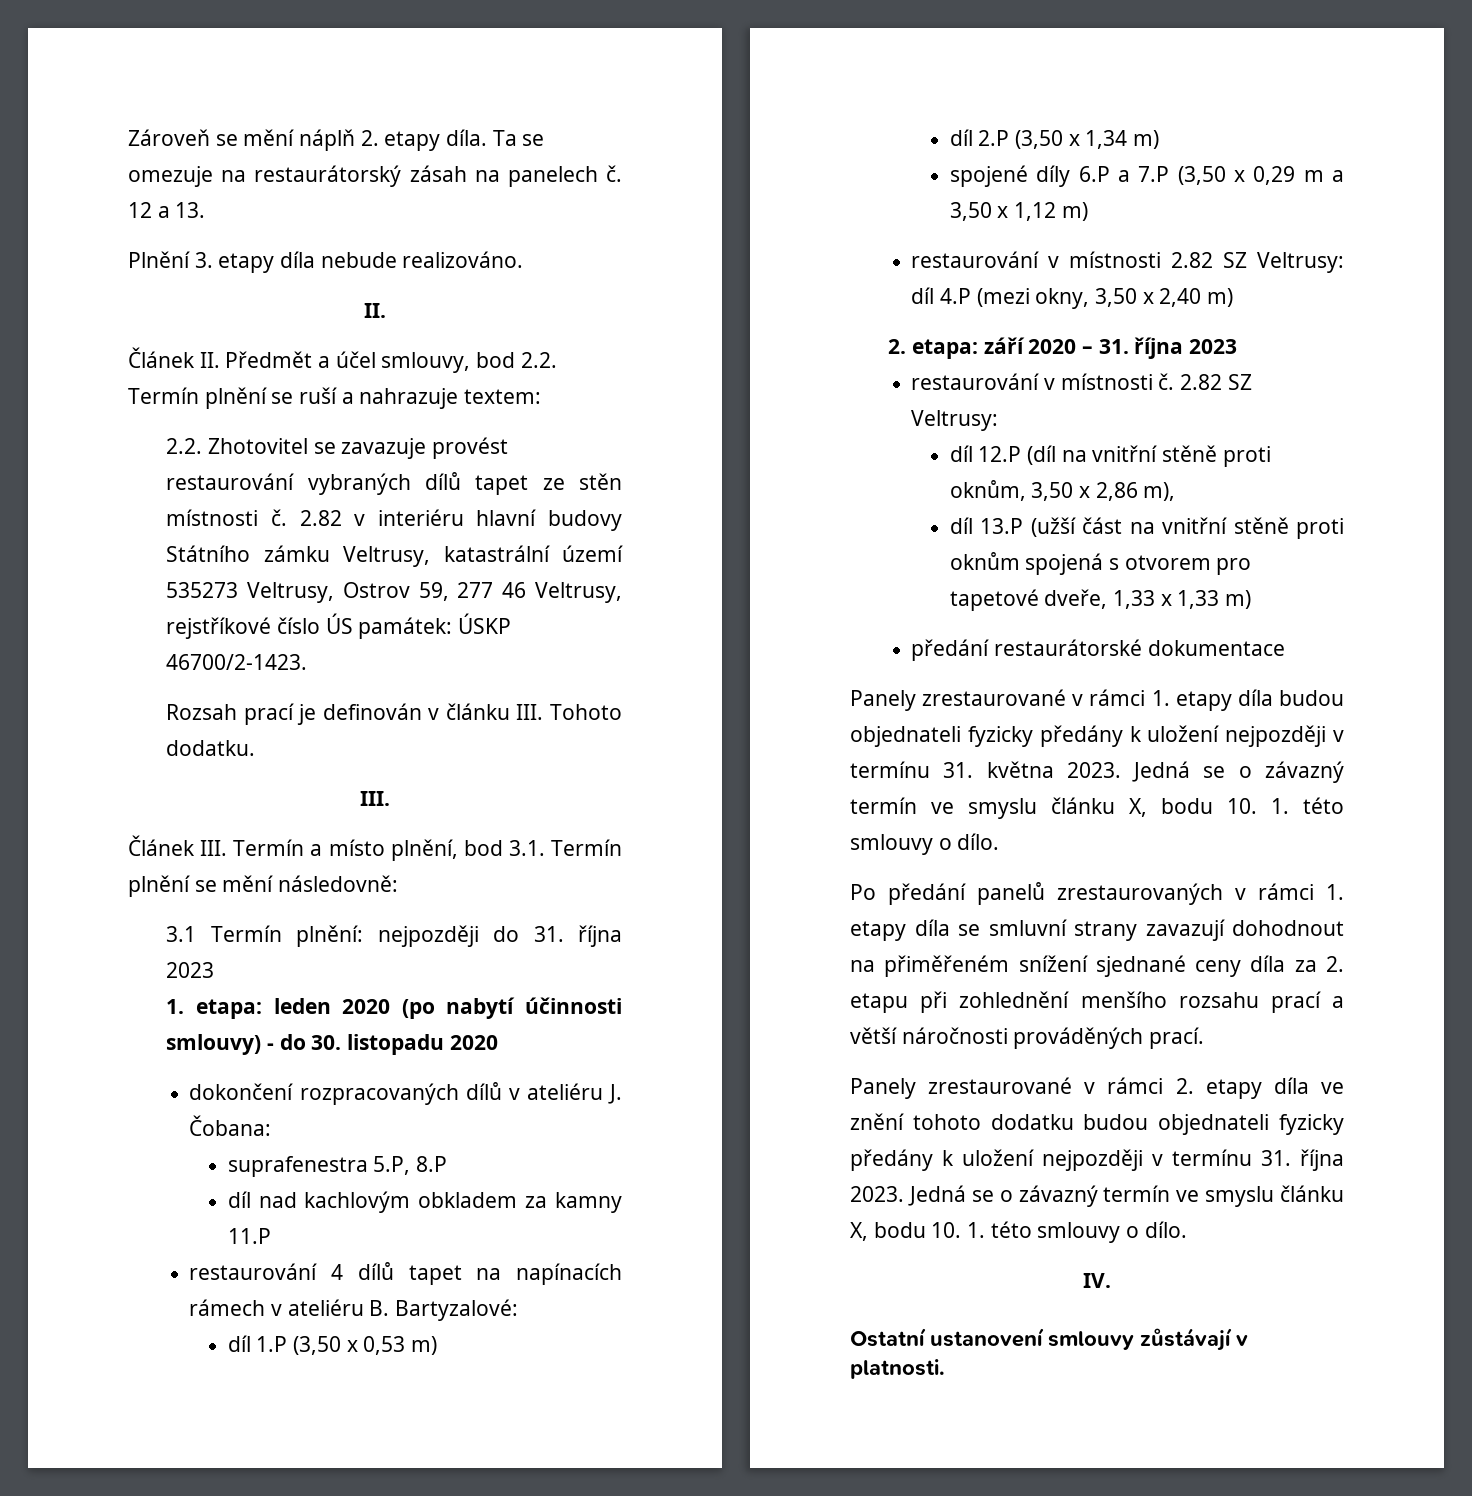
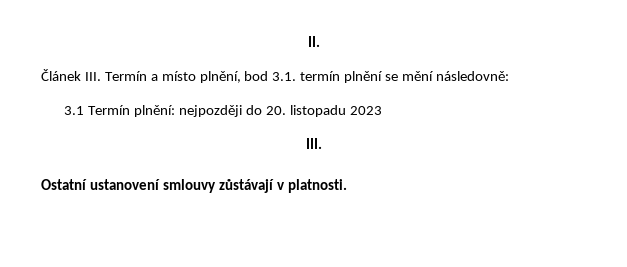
[128,129,545,151] [128,165,623,187] [128,202,206,218] [128,251,524,273] [364,303,386,318] [128,347,557,373] [128,387,542,409] [166,437,509,459] [166,472,623,495] [166,509,622,531] [166,545,623,567] [166,582,623,603] [166,613,512,639] [166,654,308,670] [166,703,622,725] [166,740,256,756] [360,791,390,806] Zároveň se mění náplň 2. etapy díla. Ta se omezuje na restaurátorský zásah na panelech č. 12 a 13. // Plnění 3. etapy díla nebude realizováno. // II. // Článek II. Předmět a účel smlouvy, bod 2.2. Termín plnění se ruší a nahrazuje textem: // 2.2. Zhotovitel se zavazuje provést restaurování vybraných dílů tapet ze stěn místnosti č. 2.82 v interiéru hlavní budovy Státního zámku Veltrusy, katastrální území 535273 Veltrusy, Ostrov 59, 277 46 Veltrusy, rejstříkové číslo ÚS památek: ÚSKP 46700/2-1423. // Rozsah prací je definován v článku III. Tohoto dodatku. // III. -> [307,36,320,47] II.
[551,839,622,856] Termín -> [300,71,341,81] termín
[533,925,622,947] [166,962,215,978] [166,997,622,1019] [166,1034,498,1055] [189,1082,622,1105] [189,1115,272,1136] [227,1156,448,1177] [227,1191,622,1213] [227,1228,271,1244] [189,1262,622,1285] [189,1299,519,1321] [227,1335,438,1355] [949,129,1160,149] [949,165,1344,187] [949,202,1088,221] [911,251,1344,273] [911,287,1234,309] [888,337,1238,359] [911,373,1252,390] [911,410,999,431] [949,445,1271,467] [949,480,1176,501] [949,517,1344,539] [949,552,1252,575] [949,589,1252,611] [911,639,1285,661] [850,689,1344,711] [850,725,1344,747] [850,761,1344,783] [850,797,1344,819] [850,833,1000,855] [850,882,1344,905] [850,919,1344,941] [850,955,1344,977] [850,991,1344,1013] [850,1027,1205,1049] [850,1077,1344,1099] [850,1113,1344,1135] [850,1149,1344,1171] [850,1185,1344,1207] [850,1221,1187,1243] [1083,1273,1111,1288] 31. října 2023 // 1. etapa: leden 2020 (po nabytí účinnosti smlouvy) - do 30. listopadu 2020 // dokončení rozpracovaných dílů v ateliéru J. Čobana: // suprafenestra 5.P, 8.P // díl nad kachlovým obkladem za kamny 11.P // restaurování 4 dílů tapet na napínacích rámech v ateliéru B. Bartyzalové: // díl 1.P (3,50 x 0,53 m) // díl 2.P (3,50 x 1,34 m) // spojené díly 6.P a 7.P (3,50 x 0,29 m a 3,50 x 1,12 m) // restaurování v místnosti 2.82 SZ Veltrusy: díl 4.P (mezi okny, 3,50 x 2,40 m) // 2. etapa: září 2020 – 31. října 2023 // restaurování v místnosti č. 2.82 SZ Veltrusy: // díl 12.P (díl na vnitřní stěně proti oknům, 3,50 x 2,86 m), // díl 13.P (užší část na vnitřní stěně proti oknům spojená s otvorem pro tapetové dveře, 1,33 x 1,33 m) // předání restaurátorské dokumentace // Panely zrestaurované v rámci 1. etapy díla budou objednateli fyzicky předány k uložení nejpozději v termínu 31. května 2023. Jedná se o závazný termín ve smyslu článku X, bodu 10. 1. této smlouvy o dílo. // Po předání panelů zrestaurovaných v rámci 1. etapy díla se smluvní strany zavazují dohodnout na přiměřeném snížení sjednané ceny díla za 2. etapu při zohlednění menšího rozsahu prací a větší náročnosti prováděných prací. // Panely zrestaurované v rámci 2. etapy díla ve znění tohoto dodatku budou objednateli fyzicky předány k uložení nejpozději v termínu 31. října 2023. Jedná se o závazný termín ve smyslu článku X, bodu 10. 1. této smlouvy o dílo. // IV. -> [266,105,382,117] [305,138,322,149] 20. listopadu 2023 // III.

